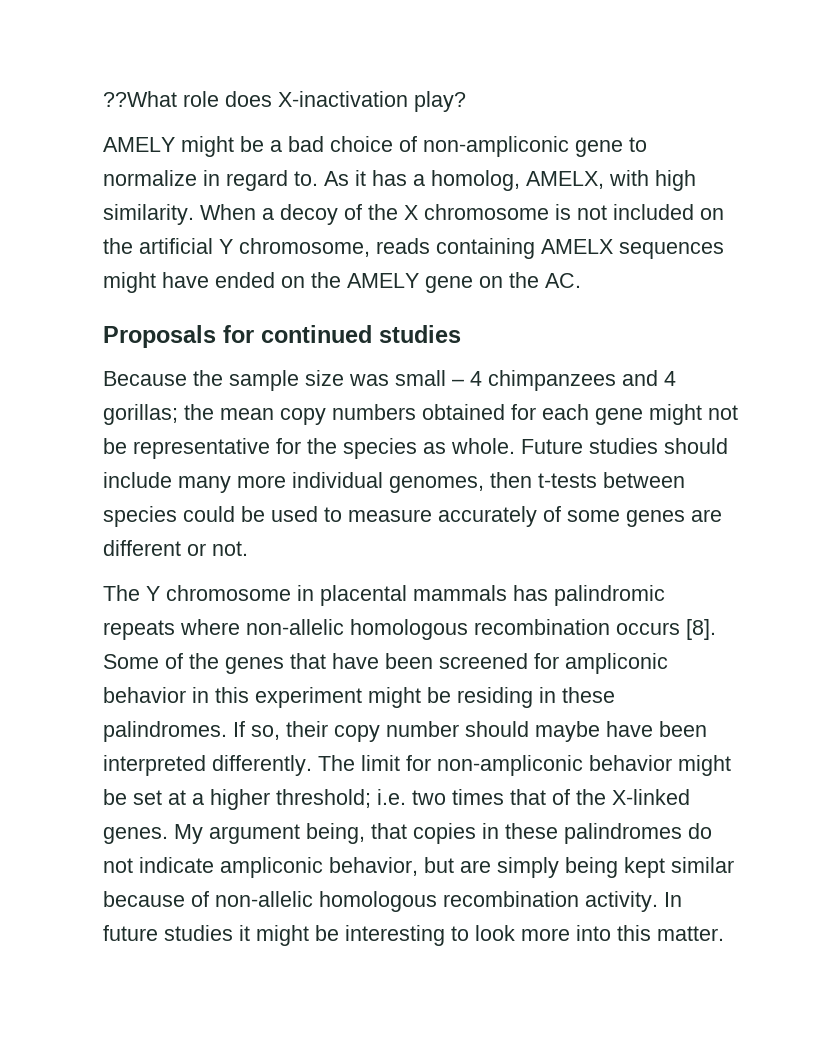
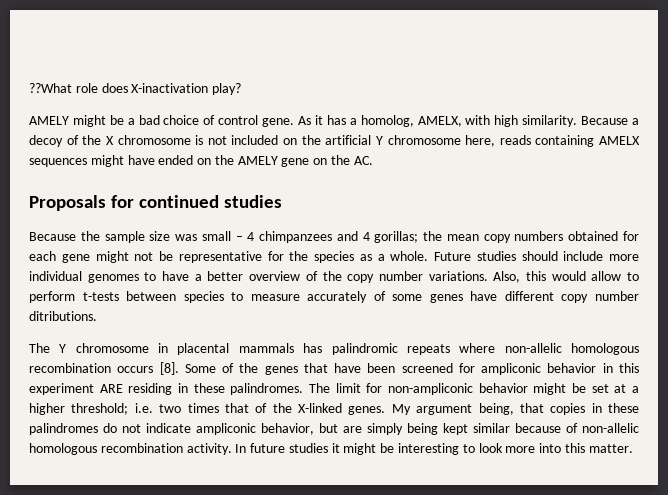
[423,136,647,157] [103,170,318,191] non-ampliconic gene to normalize in regard to. -> [218,115,295,127] control gene.
[200,204,256,220] When -> [581,116,629,125] Because
[239,238,370,257] chromosome, -> [387,135,496,147] chromosome here,
(446, 448) none -> [377,254,385,261] a
[178,476,231,493] many -> (604, 256) none
[389,472,685,493] [103,506,318,527] genomes, then t-tests between species could be used -> [87,271,639,283] [29,291,224,303] genomes to have a better overview of the copy number variations. Also, this would allow to perform t-tests between species
[691,509,722,522] [103,540,248,556] are different or not. -> [470,291,640,303] [29,311,97,321] have different copy number ditributions.
[368,687,451,708] might be -> [99,384,123,393] ARE
[233,721,707,742] [103,755,312,776] If so, their copy number should maybe have been interpreted differently. -> (304, 389) none

